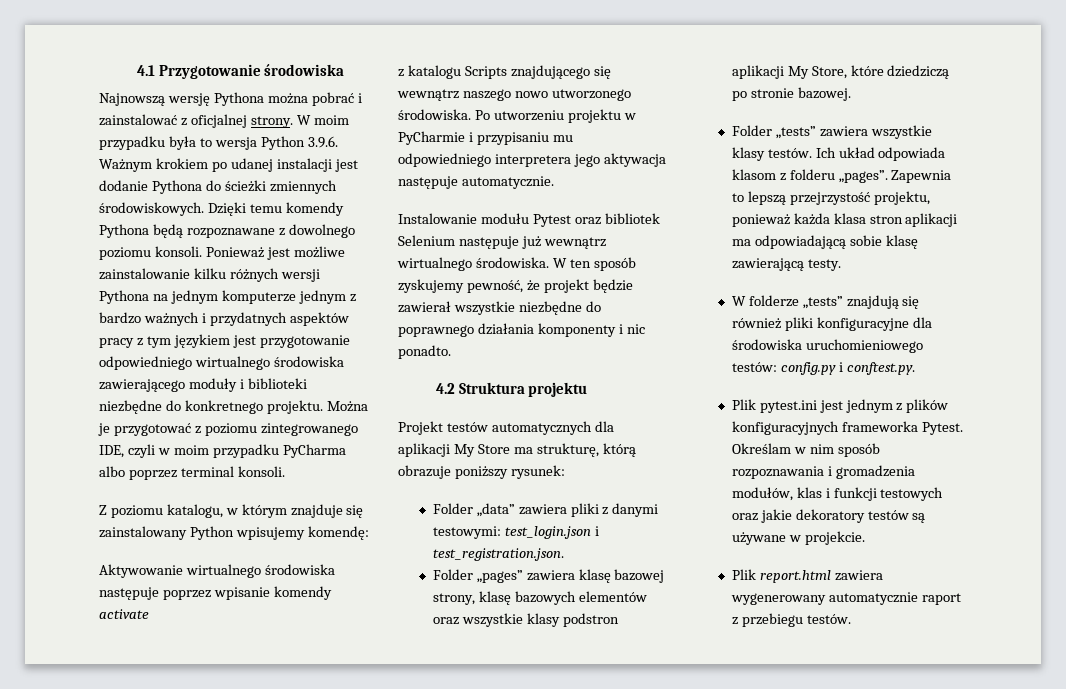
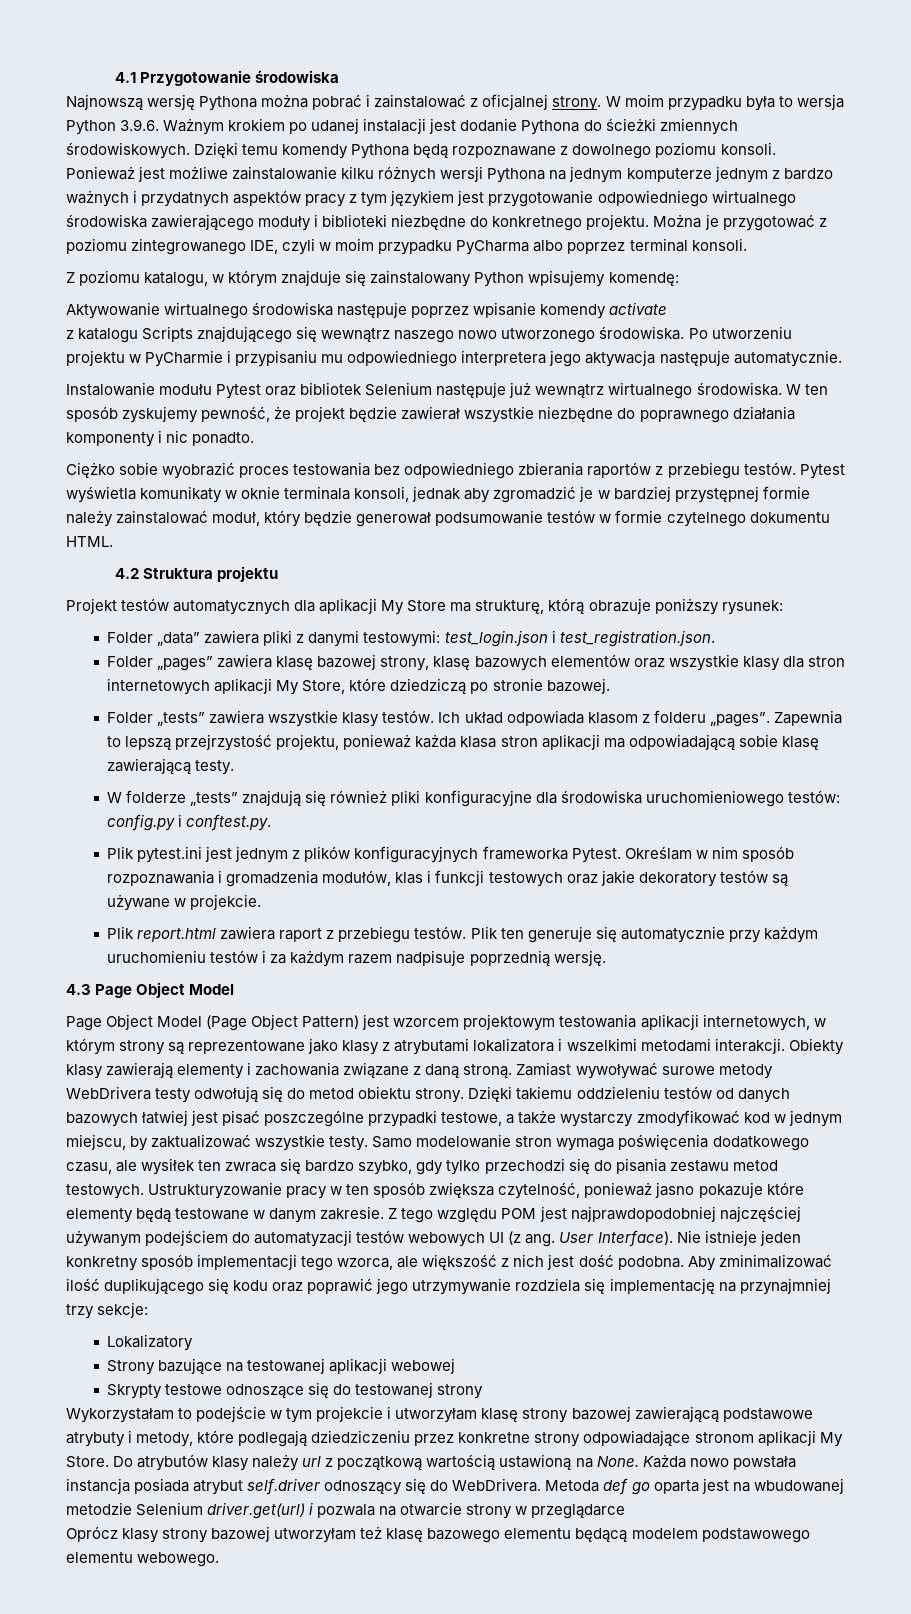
(451, 352) none -> [66,462,845,479] [66,486,810,503] [66,510,830,527] [66,536,113,547] // Ciężko sobie wyobrazić proces testowania bez odpowiedniego zbierania raportów z przebiegu testów. Pytest wyświetla komunikaty w oknie terminala konsoli, jednak aby zgromadzić je w bardziej przystępnej formie należy zainstalować moduł, który będzie generował podsumowanie testów w formie czytelnego dokumentu HTML.
[562,613,619,627] podstron -> [782,656,845,668] [107,678,211,695] dla stron internetowych
[730,592,918,605] wygenerowany automatycznie -> (276, 933) none
(851, 619) none -> [470,926,818,943] [107,950,606,967] [66,982,235,998] [66,1014,826,1031] [66,1038,844,1055] [66,1062,773,1079] [66,1086,790,1103] [66,1110,842,1127] [66,1134,809,1151] [66,1158,778,1175] [66,1182,804,1199] [66,1206,801,1223] [66,1230,801,1247] [66,1254,832,1271] [66,1278,831,1295] [66,1302,149,1319] [107,1334,194,1351] [107,1358,456,1375] [107,1382,484,1399] [66,1406,813,1423] [66,1430,843,1447] [66,1454,796,1471] [66,1478,844,1495] [66,1502,626,1519] [66,1526,810,1543] [66,1552,220,1567] Plik ten generuje się automatycznie przy każdym uruchomieniu testów i za każdym razem nadpisuje poprzednią wersję. // 4.3 Page Object Model // Page Object Model (Page Object Pattern) jest wzorcem projektowym testowania aplikacji internetowych, w którym strony są reprezentowane jako klasy z atrybutami lokalizatora i wszelkimi metodami interakcji. Obiekty klasy zawierają elementy i zachowania związane z daną stroną. Zamiast wywoływać surowe metody WebDrivera testy odwołują się do metod obiektu strony. Dzięki takiemu oddzieleniu testów od danych bazowych łatwiej jest pisać poszczególne przypadki testowe, a także wystarczy zmodyfikować kod w jednym miejscu, by zaktualizować wszystkie testy. Samo modelowanie stron wymaga poświęcenia dodatkowego czasu, ale wysiłek ten zwraca się bardzo szybko, gdy tylko przechodzi się do pisania zestawu metod testowych. Ustrukturyzowanie pracy w ten sposób zwiększa czytelność, ponieważ jasno pokazuje które elementy będą testowane w danym zakresie. Z tego względu POM jest najprawdopodobniej najczęściej używanym podejściem do automatyzacji testów webowych UI (z ang. User Interface). Nie istnieje jeden konkretny sposób implementacji tego wzorca, ale większość z nich jest dość podobna. Aby zminimalizować ilość duplikującego się kodu oraz poprawić jego utrzymywanie rozdziela się implementację na przynajmniej trzy sekcje: // Lokalizatory // Strony bazujące na testowanej aplikacji webowej // Skrypty testowe odnoszące się do testowanej strony // Wykorzystałam to podejście w tym projekcie i utworzyłam klasę strony bazowej zawierającą podstawowe atrybuty i metody, które podlegają dziedziczeniu przez konkretne strony odpowiadające stronom aplikacji My Store. Do atrybutów klasy należy url z początkową wartością ustawioną na None. Każda nowo powstała instancja posiada atrybut self.driver odnoszący się do WebDrivera. Metoda def go oparta jest na wbudowanej metodzie Selenium driver.get(url) i pozwala na otwarcie strony w przeglądarce // Oprócz klasy strony bazowej utworzyłam też klasę bazowego elementu będącą modelem podstawowego elementu webowego.

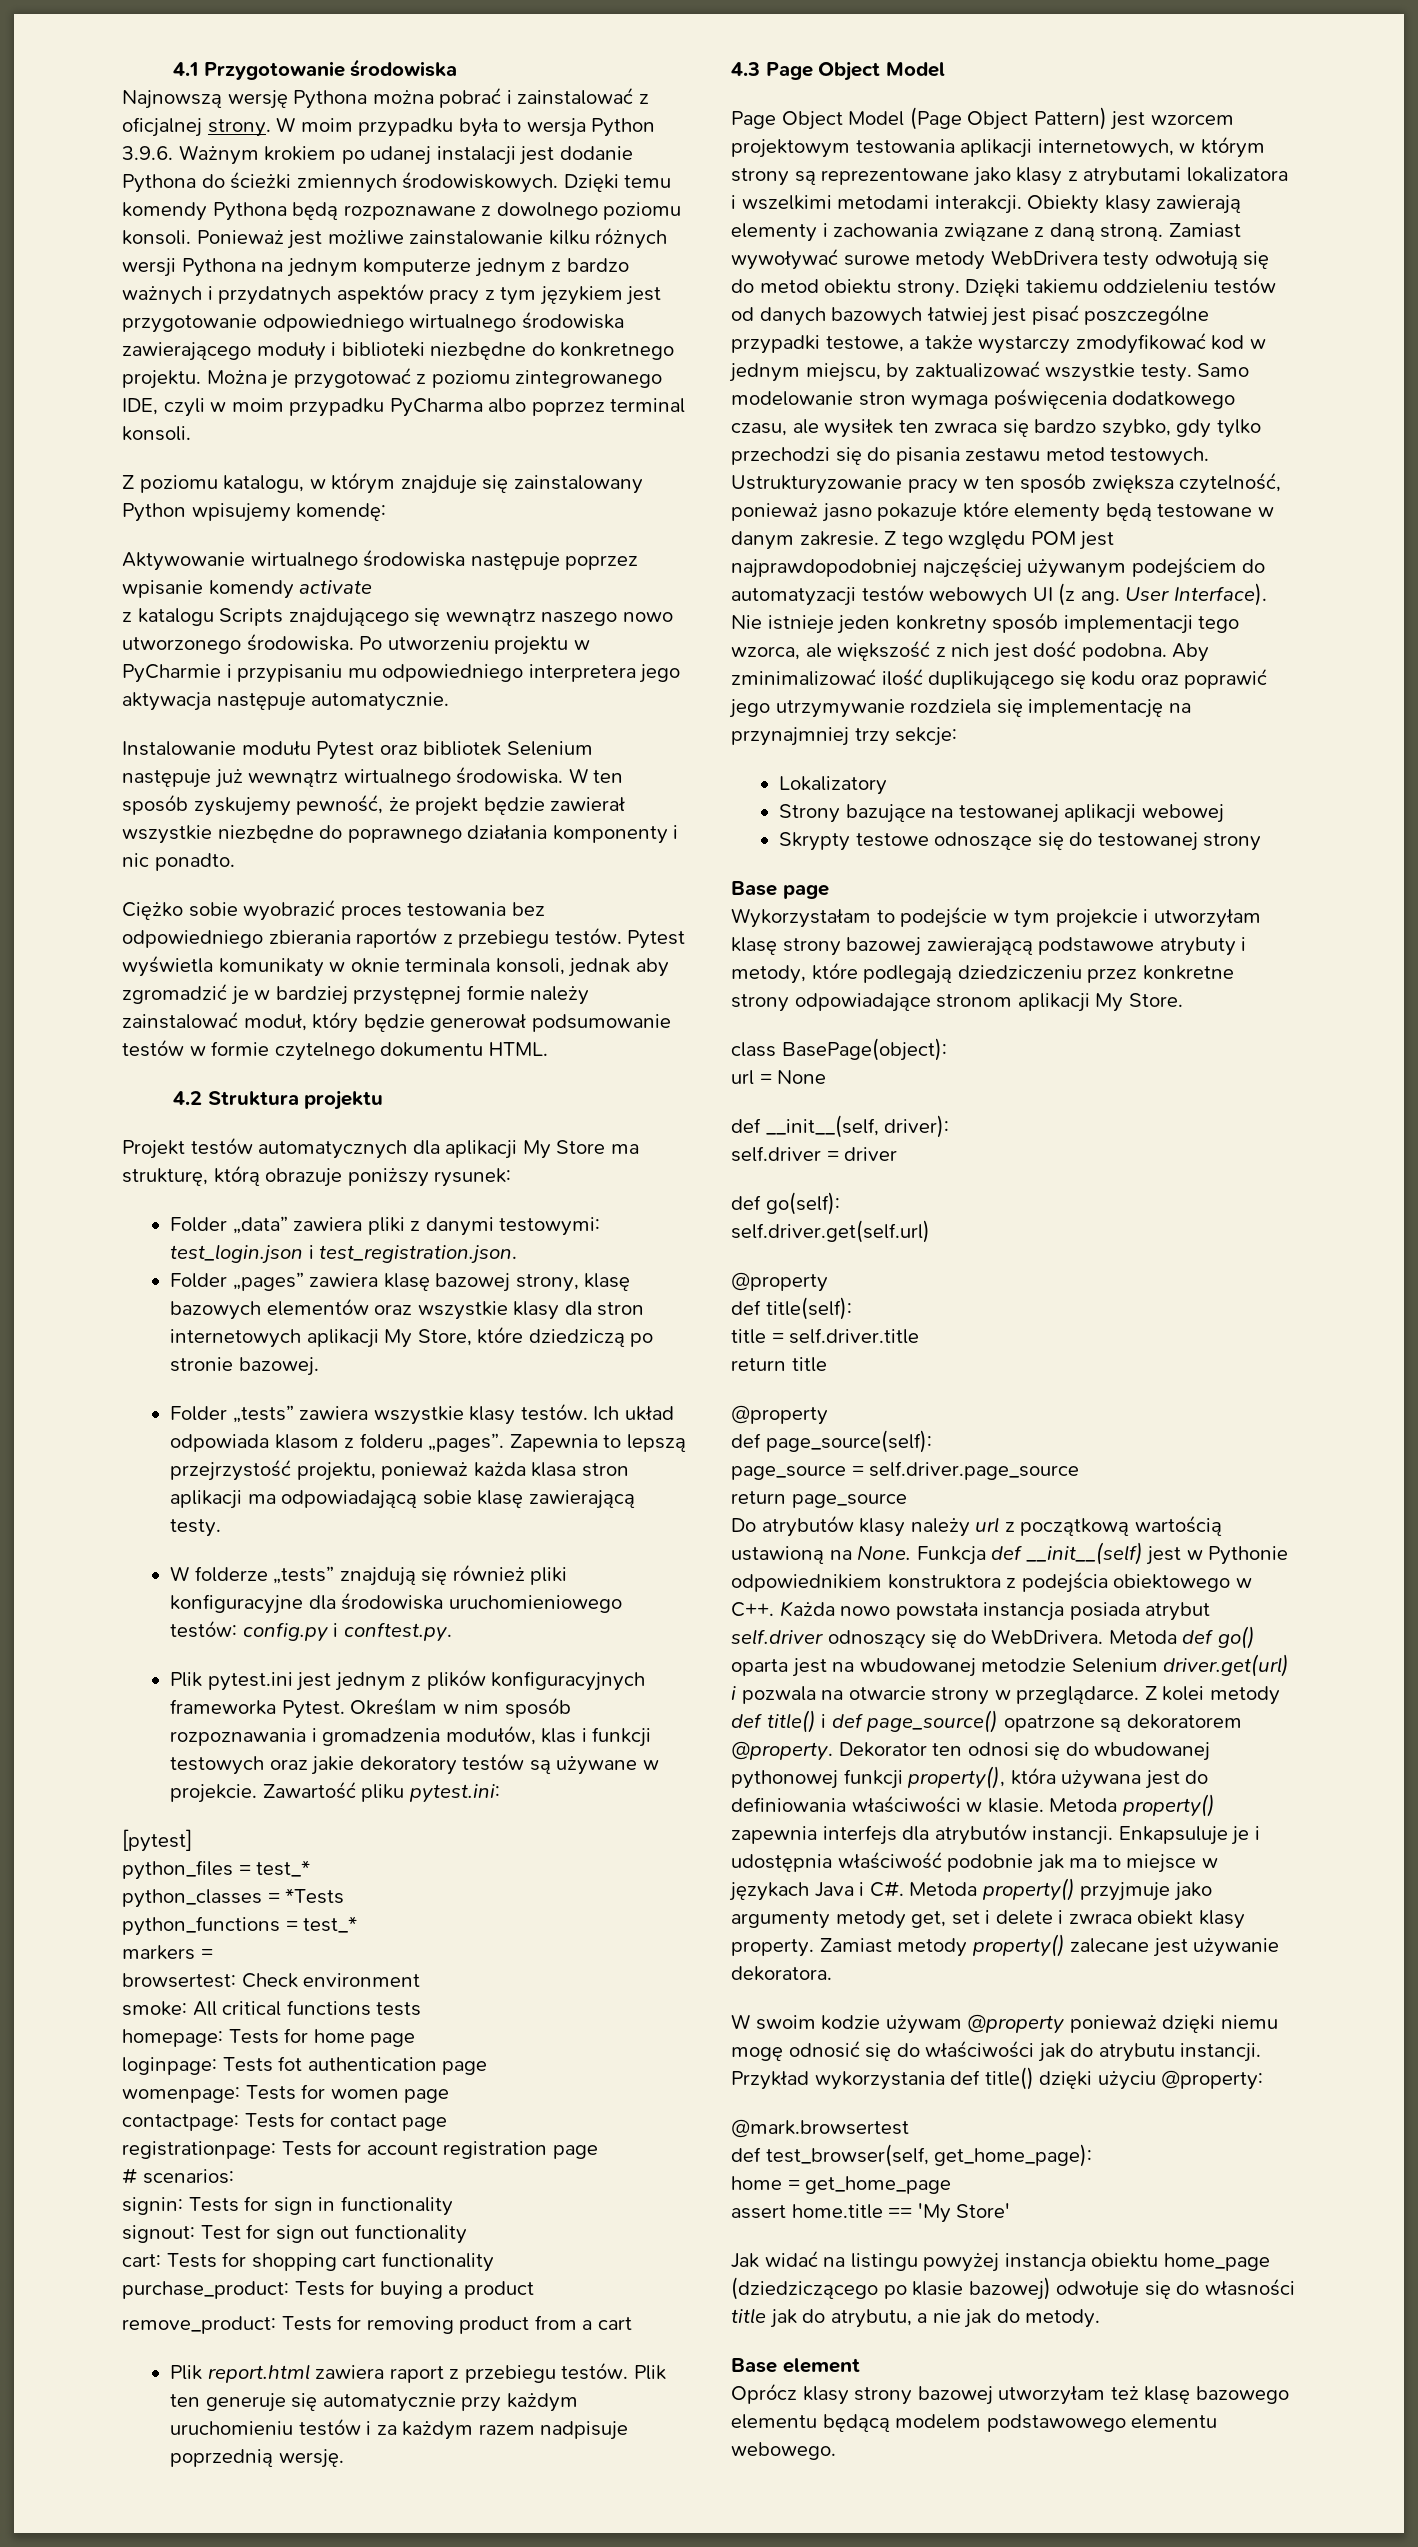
(262, 902) none -> [262,1781,500,1803] [122,1829,192,1852] [122,1860,311,1880] [122,1888,345,1908] [122,1916,358,1936] [122,1945,213,1960] [122,1973,421,1988] [122,2000,422,2016] [122,2028,416,2047] [122,2056,488,2075] [122,2084,450,2103] [122,2112,448,2131] [122,2140,598,2159] [122,2168,234,2184] [122,2196,453,2216] [122,2224,467,2244] [122,2252,494,2272] [122,2280,534,2300] [122,2315,632,2334] Zawartość pliku pytest.ini: // [pytest] // python_files = test_* // python_classes = *Tests // python_functions = test_* // markers = // browsertest: Check environment // smoke: All critical functions tests // homepage: Tests for home page // loginpage: Tests fot authentication page // womenpage: Tests for women page // contactpage: Tests for contact page // registrationpage: Tests for account registration page // # scenarios: // signin: Tests for sign in functionality // signout: Test for sign out functionality // cart: Tests for shopping cart functionality // purchase_product: Tests for buying a product // remove_product: Tests for removing product from a cart
(484, 1391) none -> [731,881,829,899] // Base page
(109, 1462) none -> [731,1038,947,1061] [731,1070,827,1085] [731,1115,950,1138] [731,1146,898,1162] [731,1192,840,1215] [731,1220,930,1243] [731,1272,828,1292] [731,1297,852,1320] [731,1328,920,1344] [731,1357,827,1372] [731,1405,828,1425] [731,1430,932,1453] [731,1461,1080,1480] [731,1491,907,1508] // class BasePage(object): // url = None // def __init__(self, driver): // self.driver = driver // def go(self): // self.driver.get(self.url) // @property // def title(self): // title = self.driver.title // return title // @property // def page_source(self): // page_source = self.driver.page_source // return page_source //
(639, 1461) none -> [916,1542,1289,1565] [731,1571,1252,1593] [731,1602,774,1617] Funkcja def __init__(self) jest w Pythonie odpowiednikiem konstruktora z podejścia obiektowego w C++.
[631,1482,650,1495] go -> [1217,1626,1255,1649] go()
[531,1504,626,1519] przeglądarce -> [1016,1686,1280,1705] [731,1710,1242,1733] [731,1741,1211,1761] [731,1766,1209,1789] [731,1794,1215,1817] [731,1823,1260,1845] [731,1851,1218,1873] [729,1878,1212,1901] [731,1910,1245,1929] [731,1934,1280,1957] [731,1966,832,1981] [731,2014,1278,2034] [731,2040,1262,2062] [731,2067,1264,2090] [731,2119,909,2138] [731,2144,1093,2167] [731,2176,952,2194] [731,2203,1011,2223] [731,2250,1270,2272] [731,2277,1295,2300] [731,2308,1101,2328] [731,2358,860,2373] przeglądarce. Z kolei metody def title() i def page_source() opatrzone są dekoratorem @property. Dekorator ten odnosi się do wbudowanej pythonowej funkcji property(), która używana jest do definiowania właściwości w klasie. Metoda property() zapewnia interfejs dla atrybutów instancji. Enkapsuluje je i udostępnia właściwość podobnie jak ma to miejsce w językach Java i C#. Metoda property() przyjmuje jako argumenty metody get, set i delete i zwraca obiekt klasy property. Zamiast metody property() zalecane jest używanie dekoratora. // W swoim kodzie używam @property ponieważ dzięki niemu mogę odnosić się do właściwości jak do atrybutu instancji. Przykład wykorzystania def title() dzięki użyciu @property: // @mark.browsertest // def test_browser(self, get_home_page): // home = get_home_page // assert home.title == 'My Store' // Jak widać na listingu powyżej instancja obiektu home_page (dziedziczącego po klasie bazowej) odwołuje się do własności title jak do atrybutu, a nie jak do metody. // Base element

